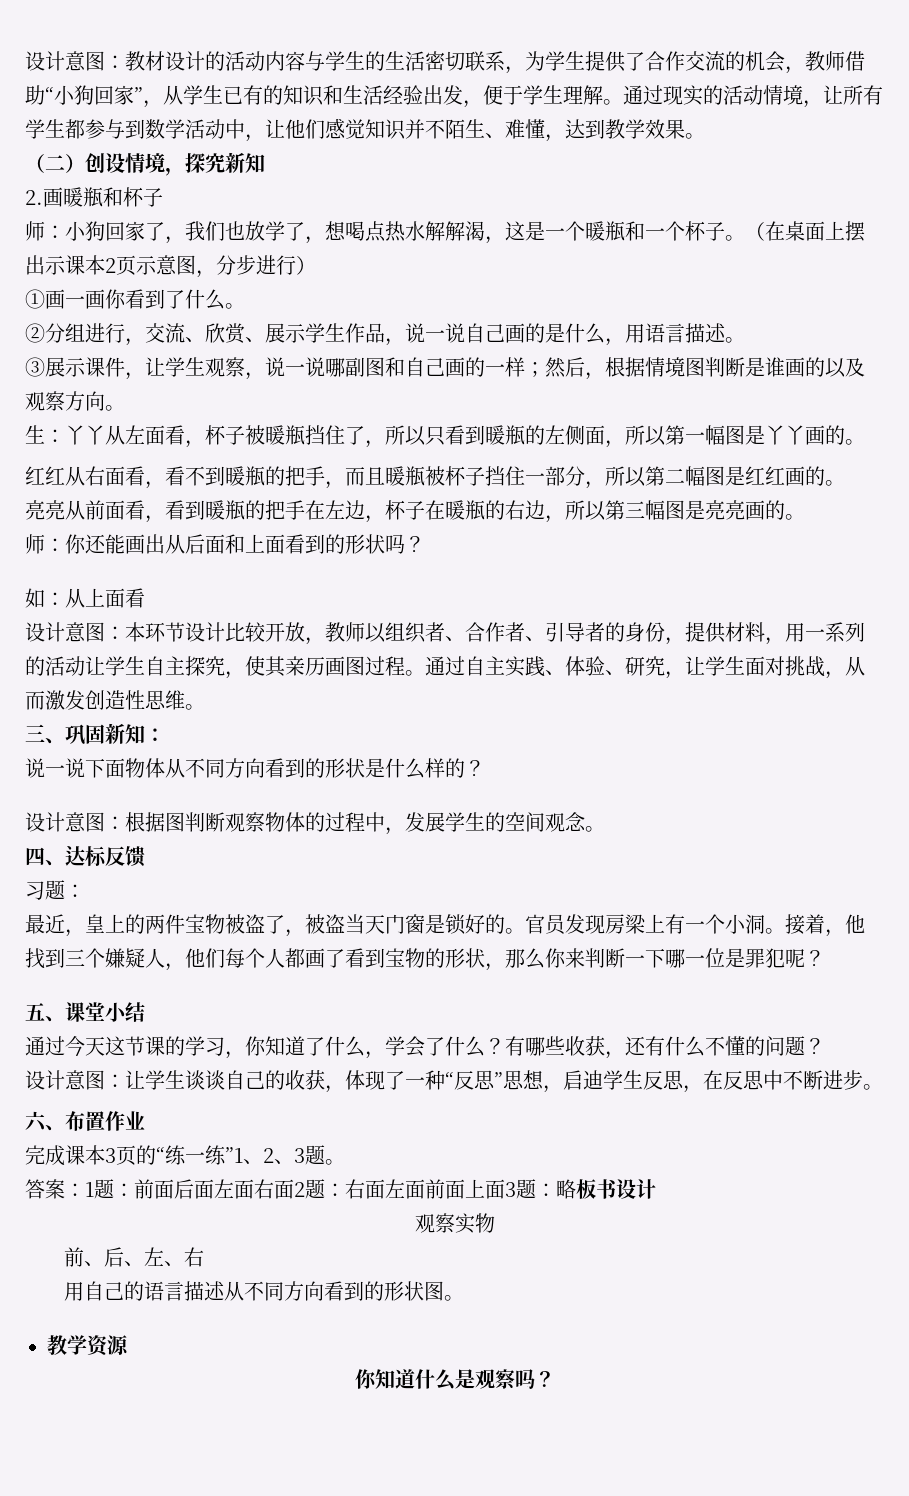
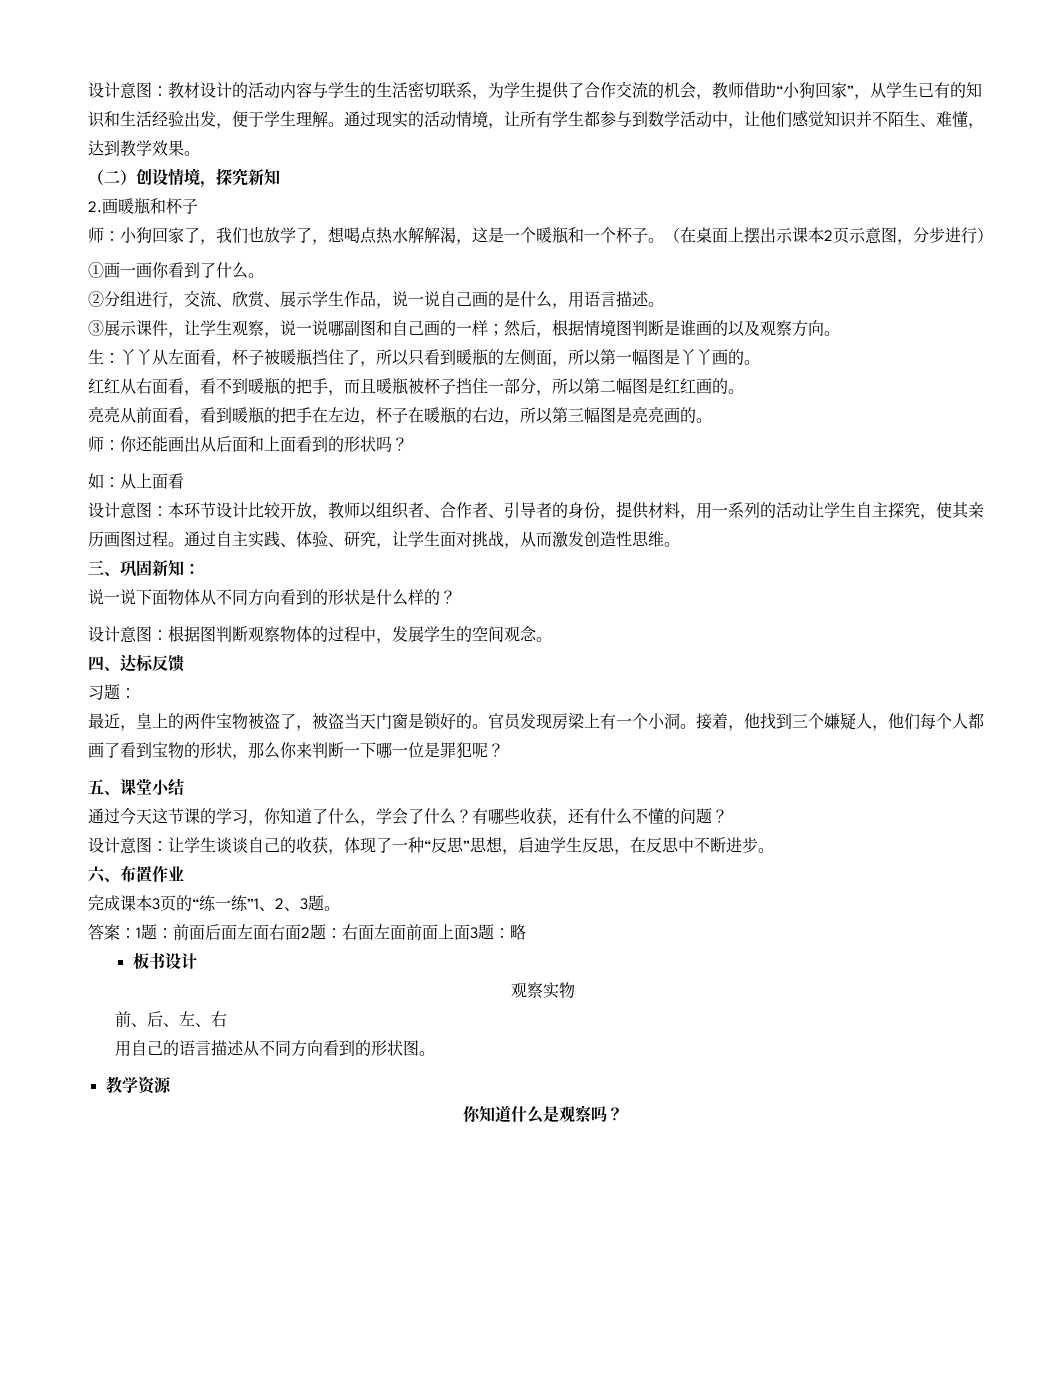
(576, 1189) none -> (526, 932) //

